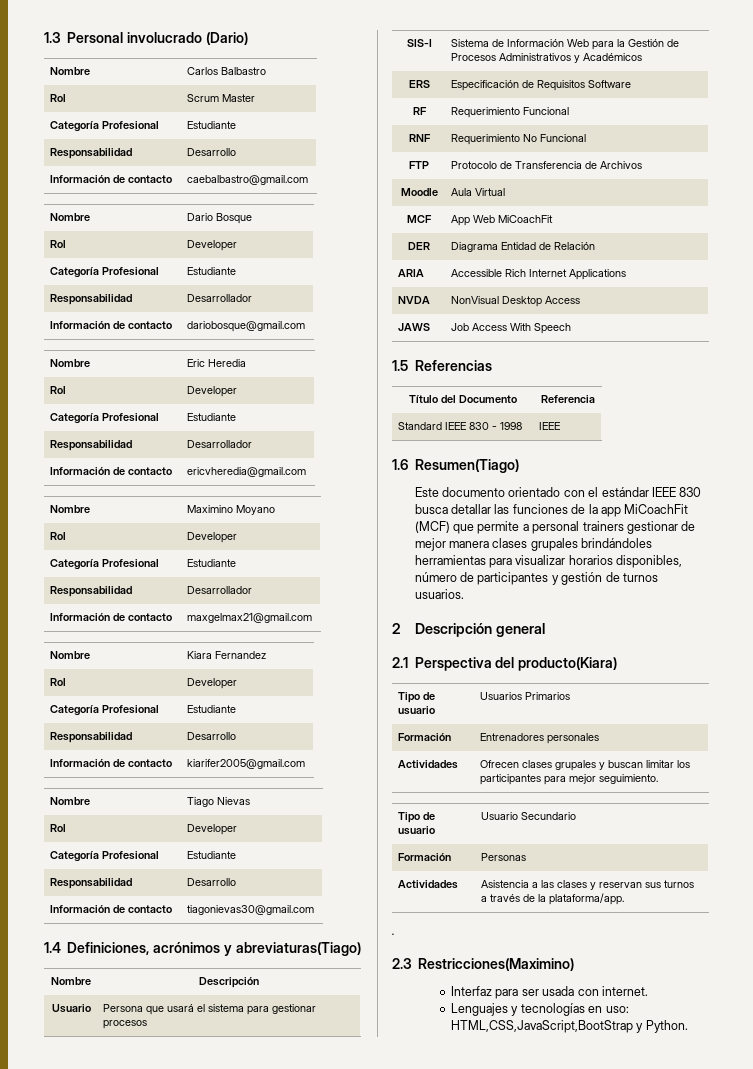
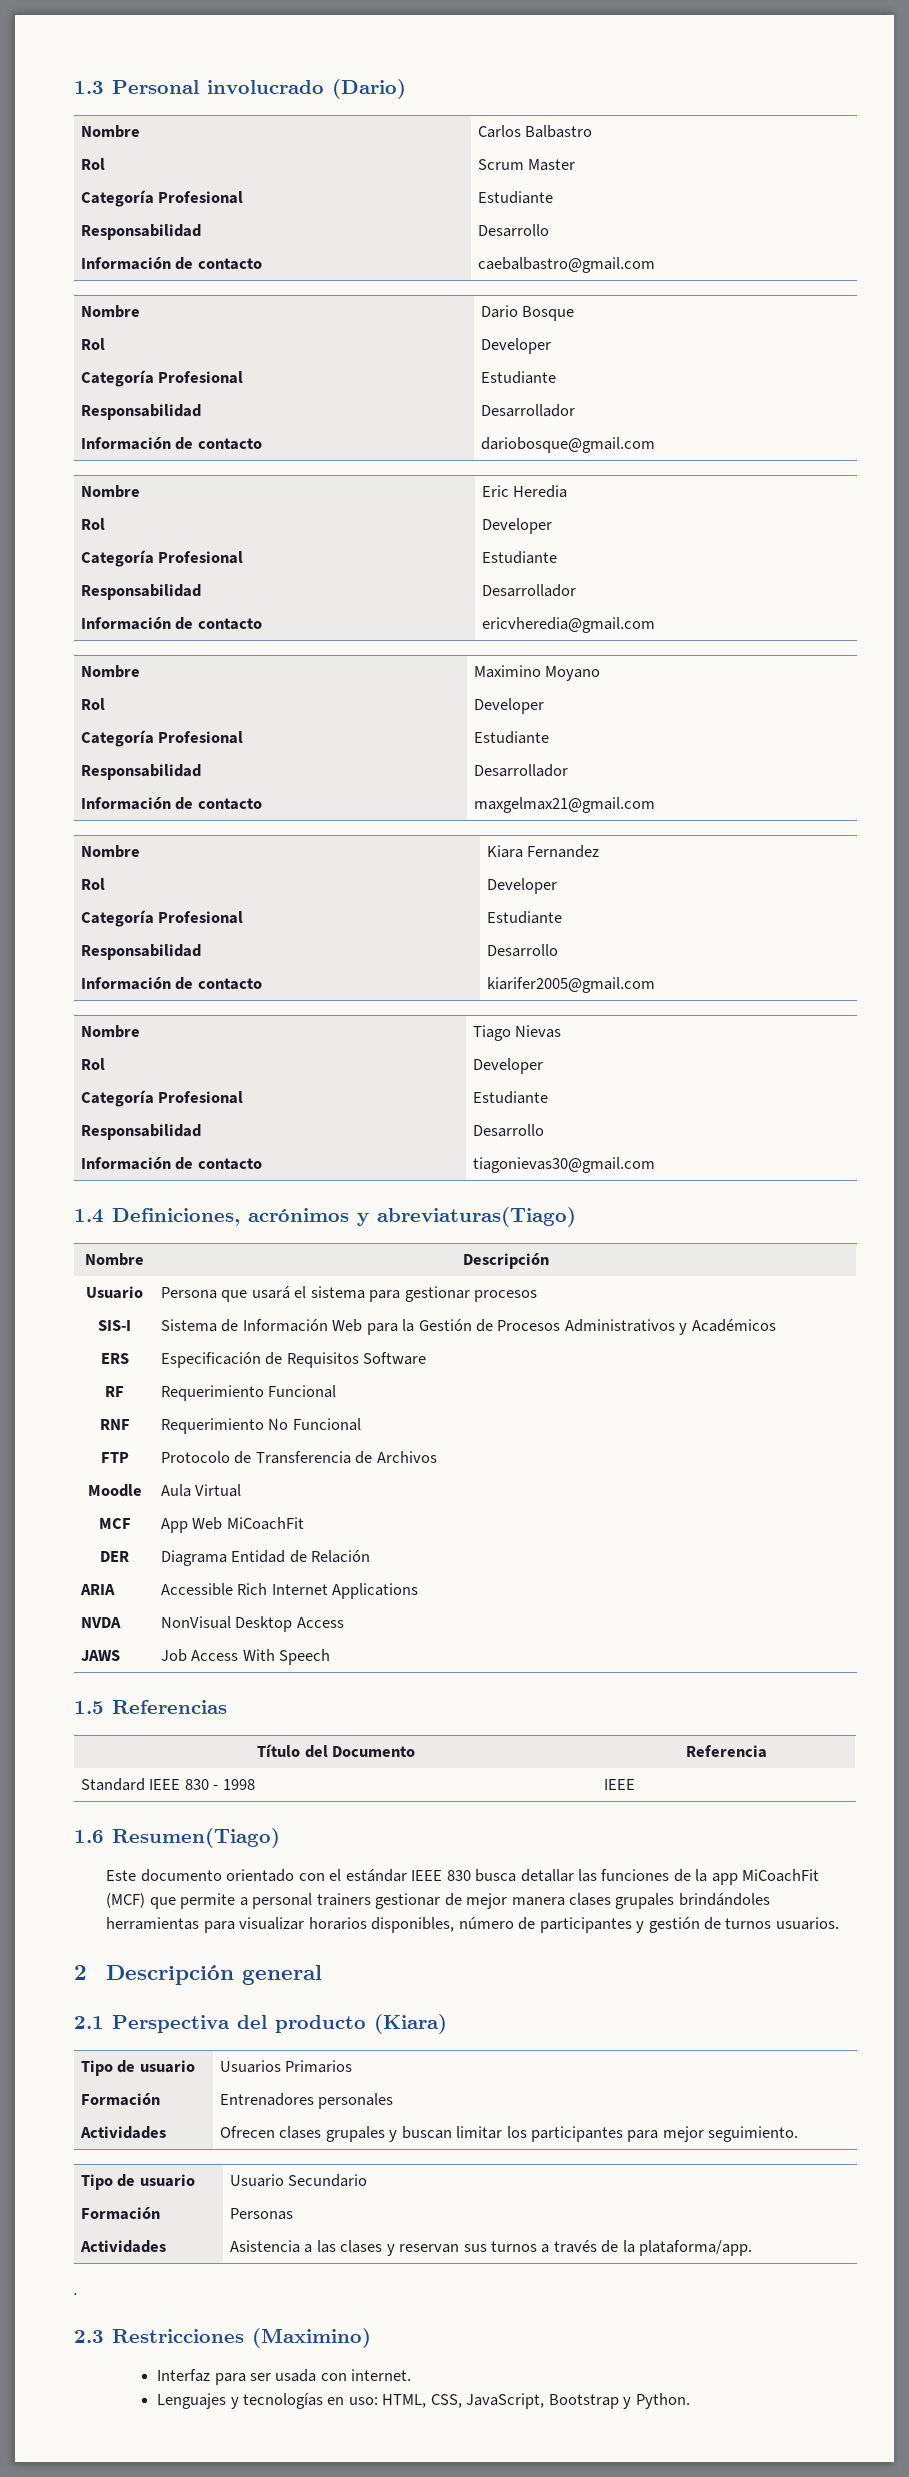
[518,657,618,671] producto(Kiara) -> [275,2014,448,2034] producto (Kiara)
[418,958,575,971] Restricciones(Maximino) -> [112,2328,372,2348] Restricciones (Maximino)
[450,1020,633,1033] HTML,CSS,JavaScript,BootStrap -> [382,2393,619,2409] HTML, CSS, JavaScript, Bootstrap

